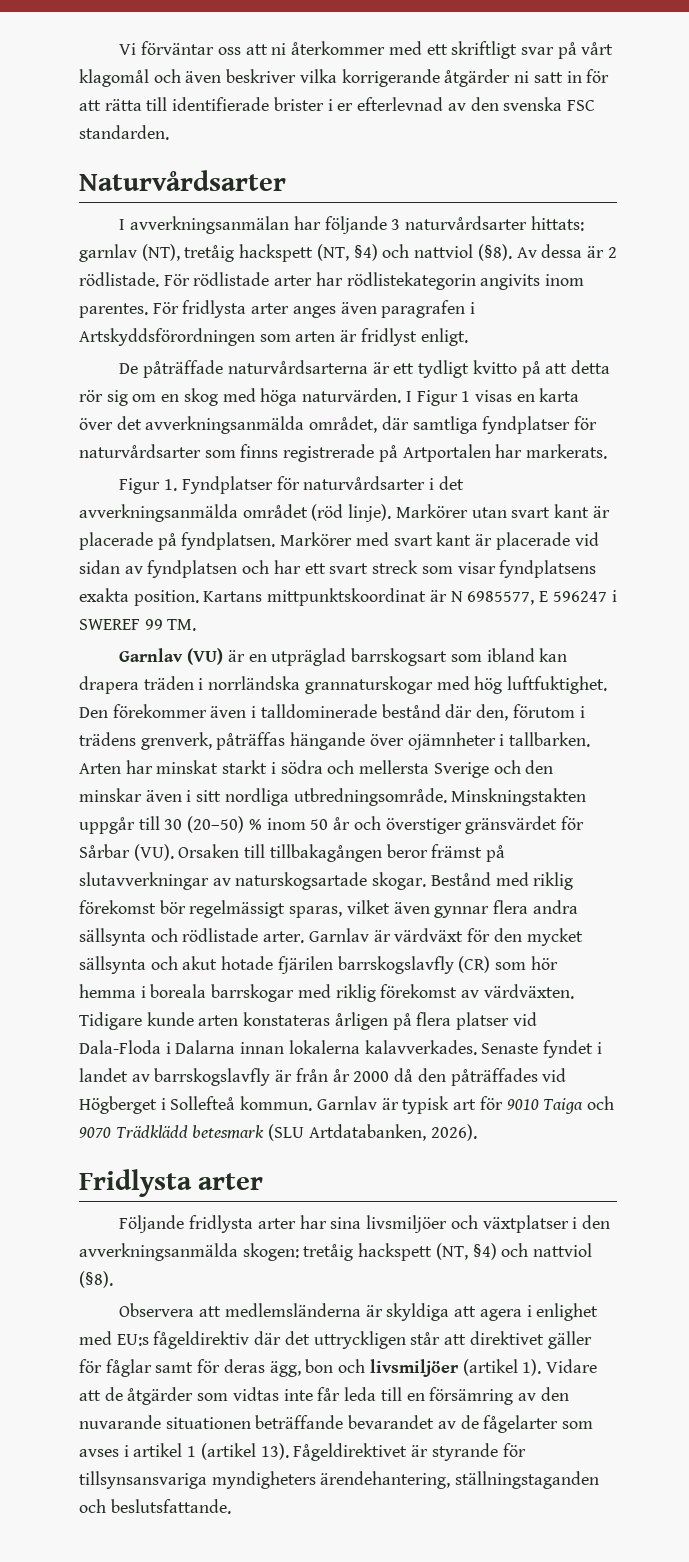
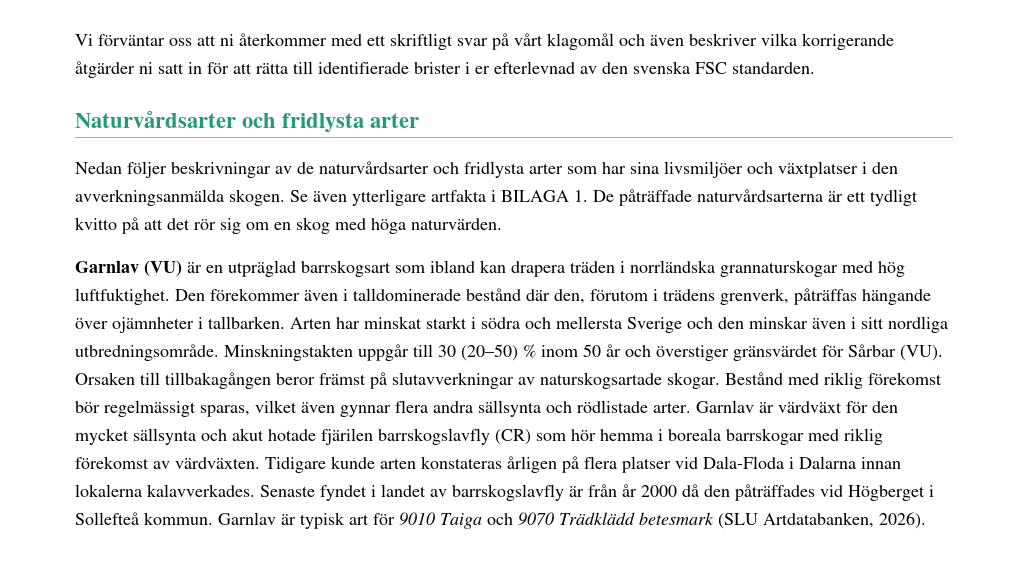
[119,216,584,234] [79,244,617,262] [79,272,585,290] [79,300,476,318] [79,328,468,346] // I avverkningsanmälan har följande 3 naturvårdsarter hittats: garnlav (NT), tretåig hackspett (NT, §4) och nattviol (§8). Av dessa är 2 rödlistade. För rödlistade arter har rödlistekategorin angivits inom parentes. För fridlysta arter anges även paragrafen i Artskyddsförordningen som arten är fridlyst enligt. // -> [242,113,420,133] [75,161,898,178] [75,189,588,206] och fridlysta arter // Nedan följer beskrivningar av de naturvårdsarter och fridlysta arter som har sina livsmiljöer och växtplatser i den avverkningsanmälda skogen. Se även ytterligare artfakta i BILAGA 1.
[570,360,610,374] detta -> [167,218,190,230] det
[405,388,580,406] [79,416,598,434] [79,444,608,462] [119,476,464,494] [79,504,610,522] [79,532,599,550] [79,560,597,578] [79,588,617,606] [79,619,197,631] I Figur 1 visas en karta över det avverkningsanmälda området, där samtliga fyndplatser för naturvårdsarter som finns registrerade på Artportalen har markerats. // Figur 1. Fyndplatser för naturvårdsarter i det avverkningsanmälda området (röd linje). Markörer utan svart kant är placerade på fyndplatsen. Markörer med svart kant är placerade vid sidan av fyndplatsen och har ett svart streck som visar fyndplatsens exakta position. Kartans mittpunktskoordinat är N 6985577, E 596247 i SWEREF 99 TM. -> (502, 224) none
[79,1169,264,1197] [119,1215,610,1233] [79,1243,593,1261] [79,1271,113,1288] [119,1303,599,1321] [79,1331,592,1349] [79,1359,597,1377] [79,1387,569,1405] [79,1415,594,1433] [79,1443,526,1461] [79,1471,600,1489] [79,1499,231,1514] // Fridlysta arter // Följande fridlysta arter har sina livsmiljöer och växtplatser i den avverkningsanmälda skogen: tretåig hackspett (NT, §4) och nattviol (§8). // Observera att medlemsländerna är skyldiga att agera i enlighet med EU:s fågeldirektiv där det uttryckligen står att direktivet gäller för fåglar samt för deras ägg, bon och livsmiljöer (artikel 1). Vidare att de åtgärder som vidtas inte får leda till en försämring av den nuvarande situationen beträffande bevarandet av de fågelarter som avses i artikel 1 (artikel 13). Fågeldirektivet är styrande för tillsynsansvariga myndigheters ärendehantering, ställningstaganden och beslutsfattande. -> (926, 520) none

